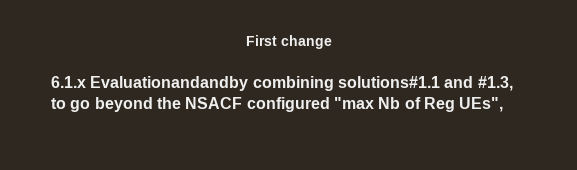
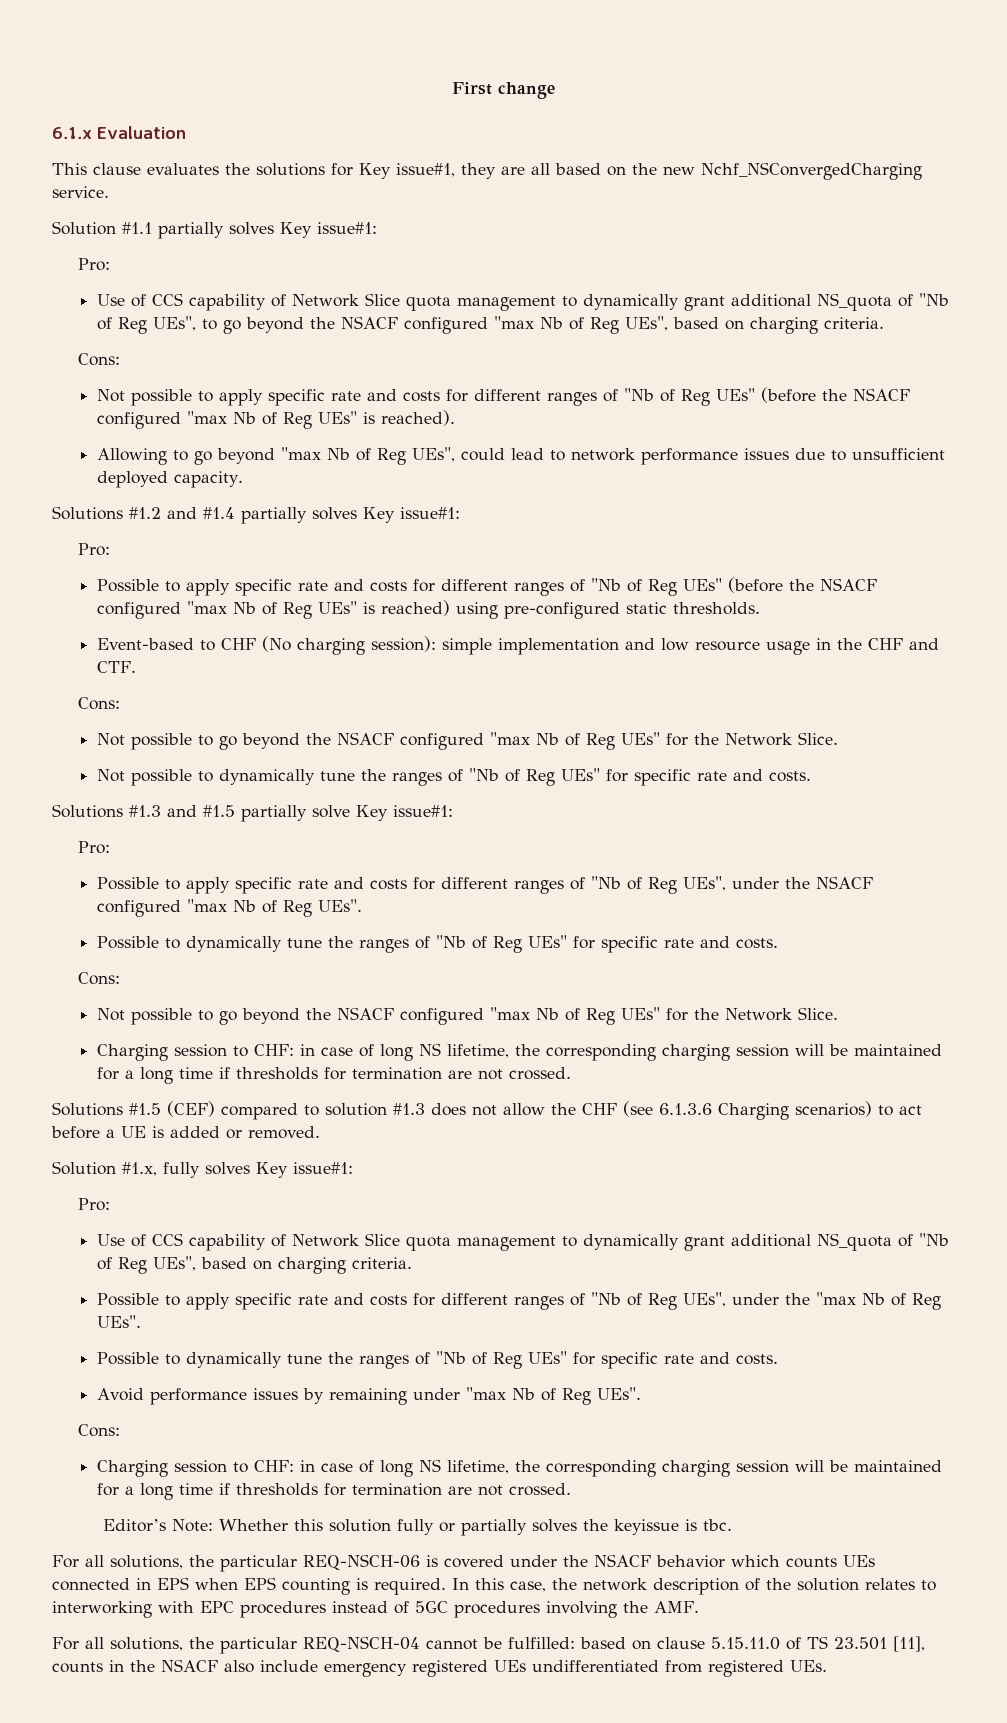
[90,76,513,91] Evaluationandandby combining solutions#1.1 and #1.3, -> [97,126,186,139] [52,162,922,180] [52,186,109,198] [52,221,377,239] [77,258,110,271] [96,293,949,311] [96,316,196,334] Evaluation // This clause evaluates the solutions for Key issue#1, they are all based on the new Nchf_NSConvergedCharging service. // Solution #1.1 partially solves Key issue#1: // Pro: // Use of CCS capability of Network Slice quota management to dynamically grant additional NS_quota of "Nb of Reg UEs",
(504, 104) none -> [672,317,884,334] [77,353,120,366] [96,387,910,406] [96,410,455,429] [96,447,945,465] [96,471,243,488] [52,506,460,524] [77,543,110,556] [96,577,877,596] [96,600,760,619] [96,636,939,655] [96,661,136,673] [77,697,120,710] [96,732,838,750] [96,768,811,786] [52,804,453,822] [77,841,110,854] [96,876,873,894] [96,899,362,917] [96,935,778,953] [77,972,120,985] [96,1007,838,1025] [96,1043,942,1061] [96,1067,571,1084] [52,1101,922,1120] [51,1126,320,1139] [52,1161,353,1178] [77,1198,110,1211] [96,1233,949,1251] [96,1256,412,1274] [96,1292,941,1310] [96,1315,141,1328] [96,1351,778,1369] [96,1387,641,1405] [77,1424,120,1437] [96,1459,942,1477] [96,1483,571,1500] [103,1519,733,1536] [52,1554,875,1572] [52,1577,936,1595] [52,1601,699,1618] [52,1636,925,1654] [52,1659,827,1677] based on charging criteria. // Cons: // Not possible to apply specific rate and costs for different ranges of "Nb of Reg UEs" (before the NSACF configured "max Nb of Reg UEs" is reached). // Allowing to go beyond "max Nb of Reg UEs", could lead to network performance issues due to unsufficient deployed capacity. // Solutions #1.2 and #1.4 partially solves Key issue#1: // Pro: // Possible to apply specific rate and costs for different ranges of "Nb of Reg UEs" (before the NSACF configured "max Nb of Reg UEs" is reached) using pre-configured static thresholds. // Event-based to CHF (No charging session): simple implementation and low resource usage in the CHF and CTF. // Cons: // Not possible to go beyond the NSACF configured "max Nb of Reg UEs" for the Network Slice. // Not possible to dynamically tune the ranges of "Nb of Reg UEs" for specific rate and costs. // Solutions #1.3 and #1.5 partially solve Key issue#1: // Pro: // Possible to apply specific rate and costs for different ranges of "Nb of Reg UEs", under the NSACF configured "max Nb of Reg UEs". // Possible to dynamically tune the ranges of "Nb of Reg UEs" for specific rate and costs. // Cons: // Not possible to go beyond the NSACF configured "max Nb of Reg UEs" for the Network Slice. // Charging session to CHF: in case of long NS lifetime, the corresponding charging session will be maintained for a long time if thresholds for termination are not crossed. // Solutions #1.5 (CEF) compared to solution #1.3 does not allow the CHF (see 6.1.3.6 Charging scenarios) to act before a UE is added or removed. // Solution #1.x, fully solves Key issue#1: // Pro: // Use of CCS capability of Network Slice quota management to dynamically grant additional NS_quota of "Nb of Reg UEs", based on charging criteria. // Possible to apply specific rate and costs for different ranges of "Nb of Reg UEs", under the "max Nb of Reg UEs". // Possible to dynamically tune the ranges of "Nb of Reg UEs" for specific rate and costs. // Avoid performance issues by remaining under "max Nb of Reg UEs". // Cons: // Charging session to CHF: in case of long NS lifetime, the corresponding charging session will be maintained for a long time if thresholds for termination are not crossed. // Editor’s Note: Whether this solution fully or partially solves the keyissue is tbc. // For all solutions, the particular REQ-NSCH-06 is covered under the NSACF behavior which counts UEs connected in EPS when EPS counting is required. In this case, the network description of the solution relates to interworking with EPC procedures instead of 5GC procedures involving the AMF. // For all solutions, the particular REQ-NSCH-04 cannot be fulfilled: based on clause 5.15.11.0 of TS 23.501 [11], counts in the NSACF also include emergency registered UEs undifferentiated from registered UEs.

